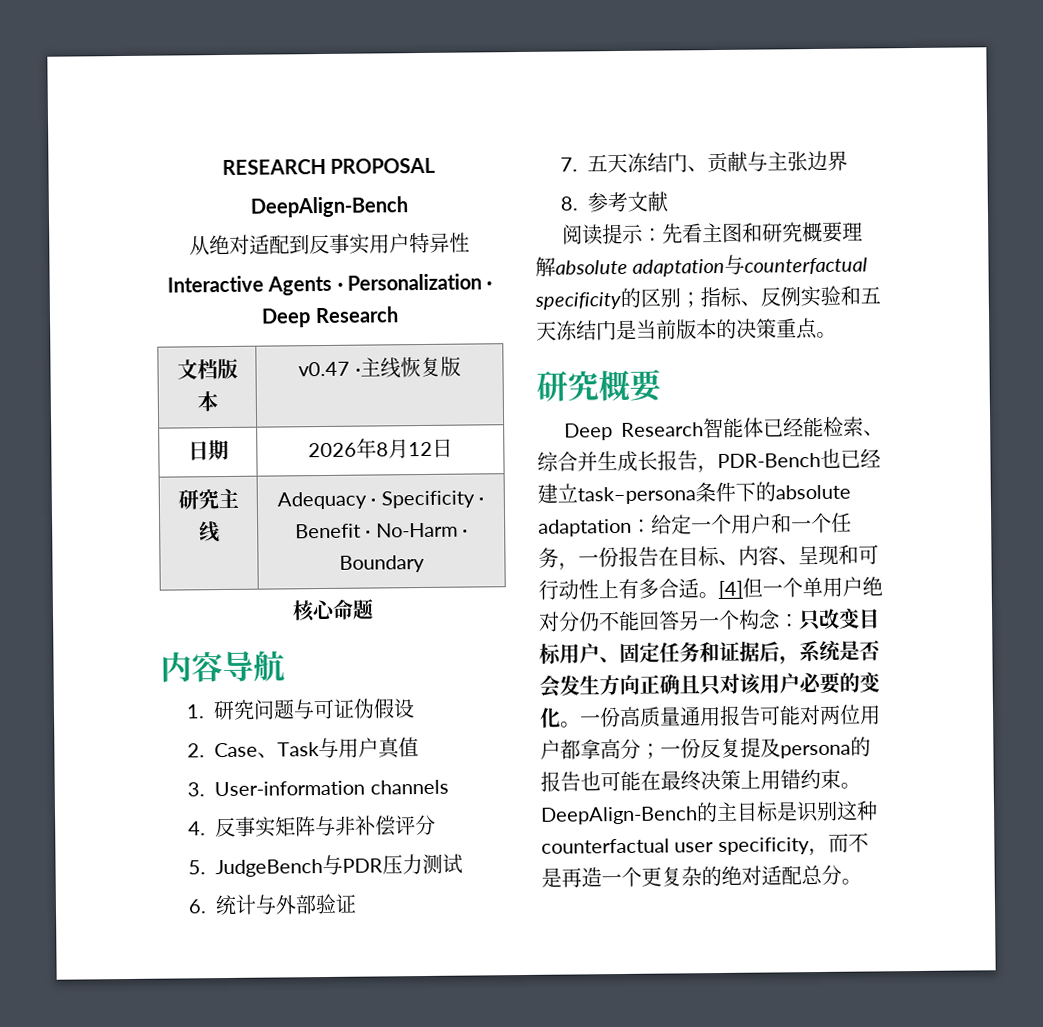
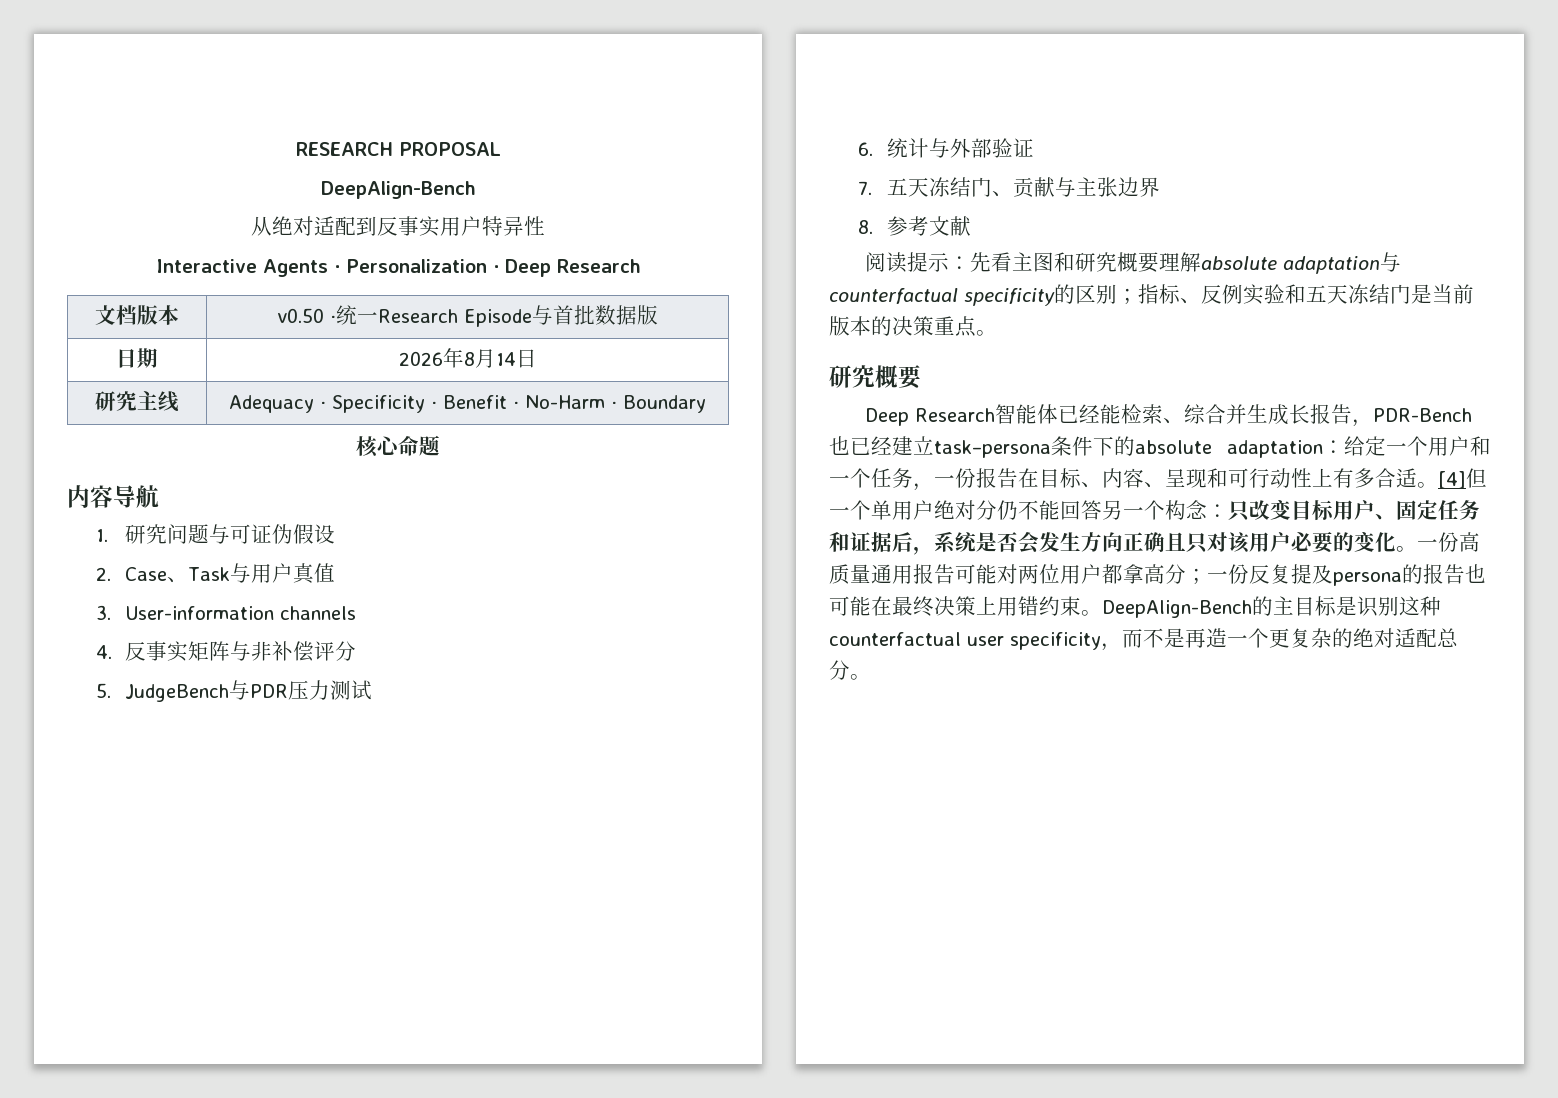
[298,356,441,379] v0.47 ·主线恢复 -> [277,305,637,327] v0.50 ·统一Research Episode与首批数据
[408,441,433,457] 12 -> [495,352,516,366] 14

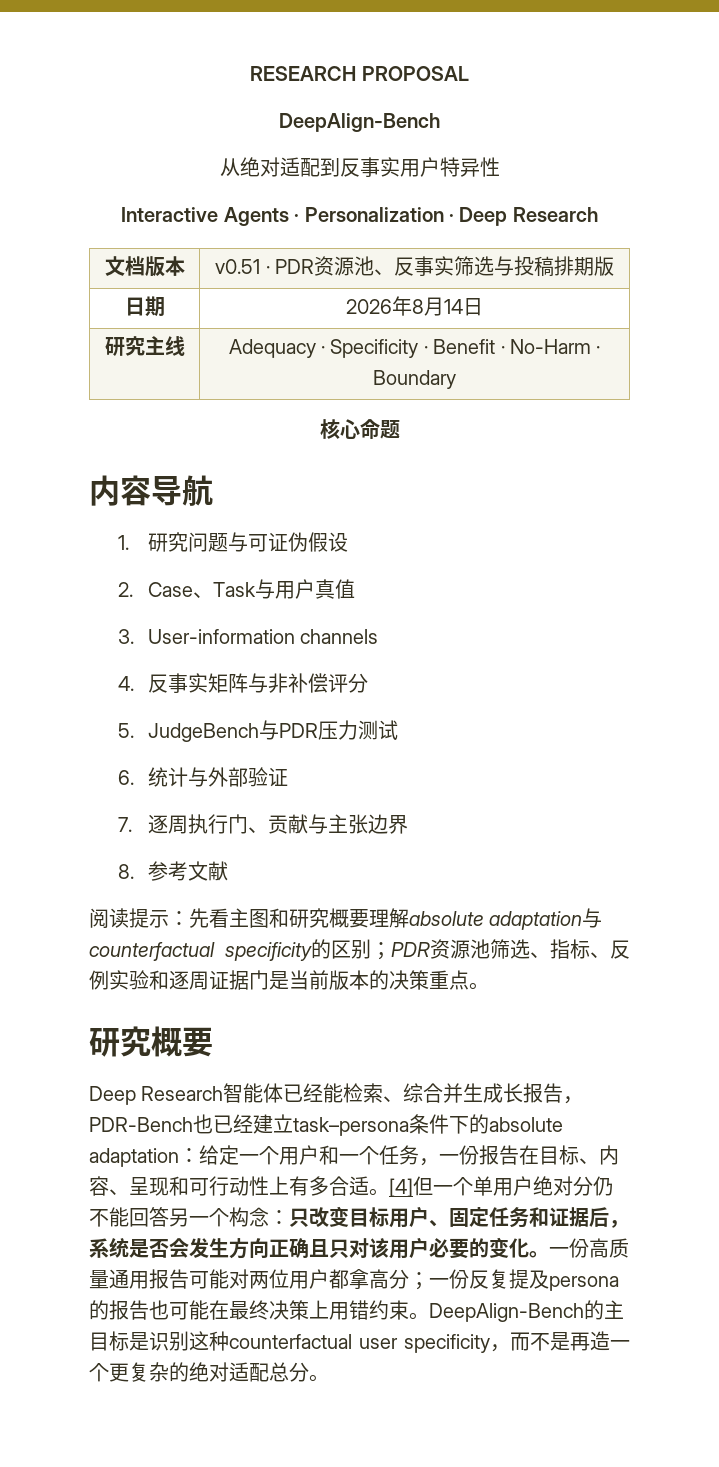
[277,305,637,327] v0.50 ·统一Research Episode与首批数据 -> [215,256,594,277] v0.51 · PDR资源池、反事实筛选与投稿排期
[886,177,971,197] 五天冻结 -> [147,814,228,834] 逐周执行
(1138, 296) none -> [391,939,550,959] PDR资源池筛选、
[1306,284,1390,304] 五天冻结 -> [169,970,249,990] 逐周证据

